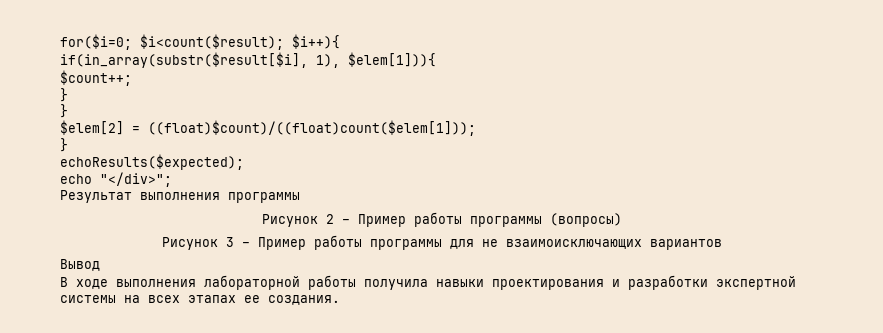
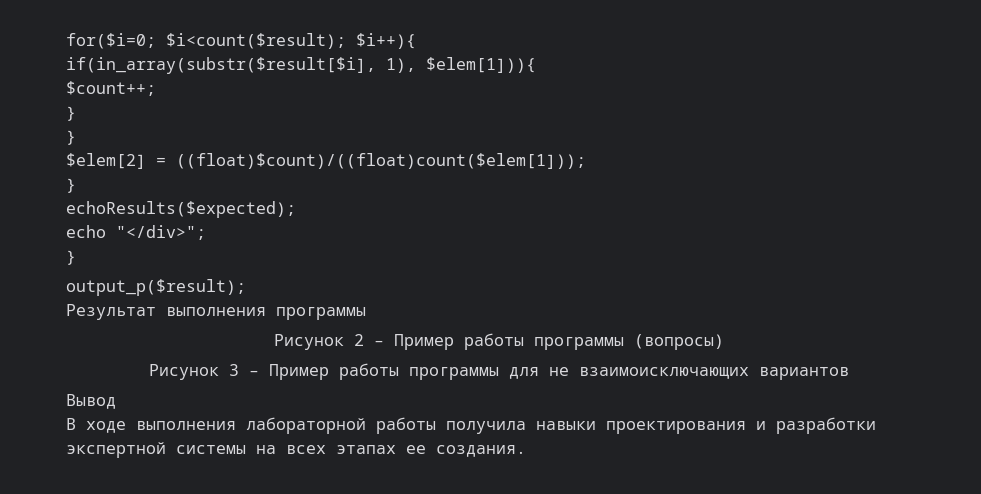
(172, 179) none -> [66,250,76,265] [66,279,246,296] // } // output_p($result);

